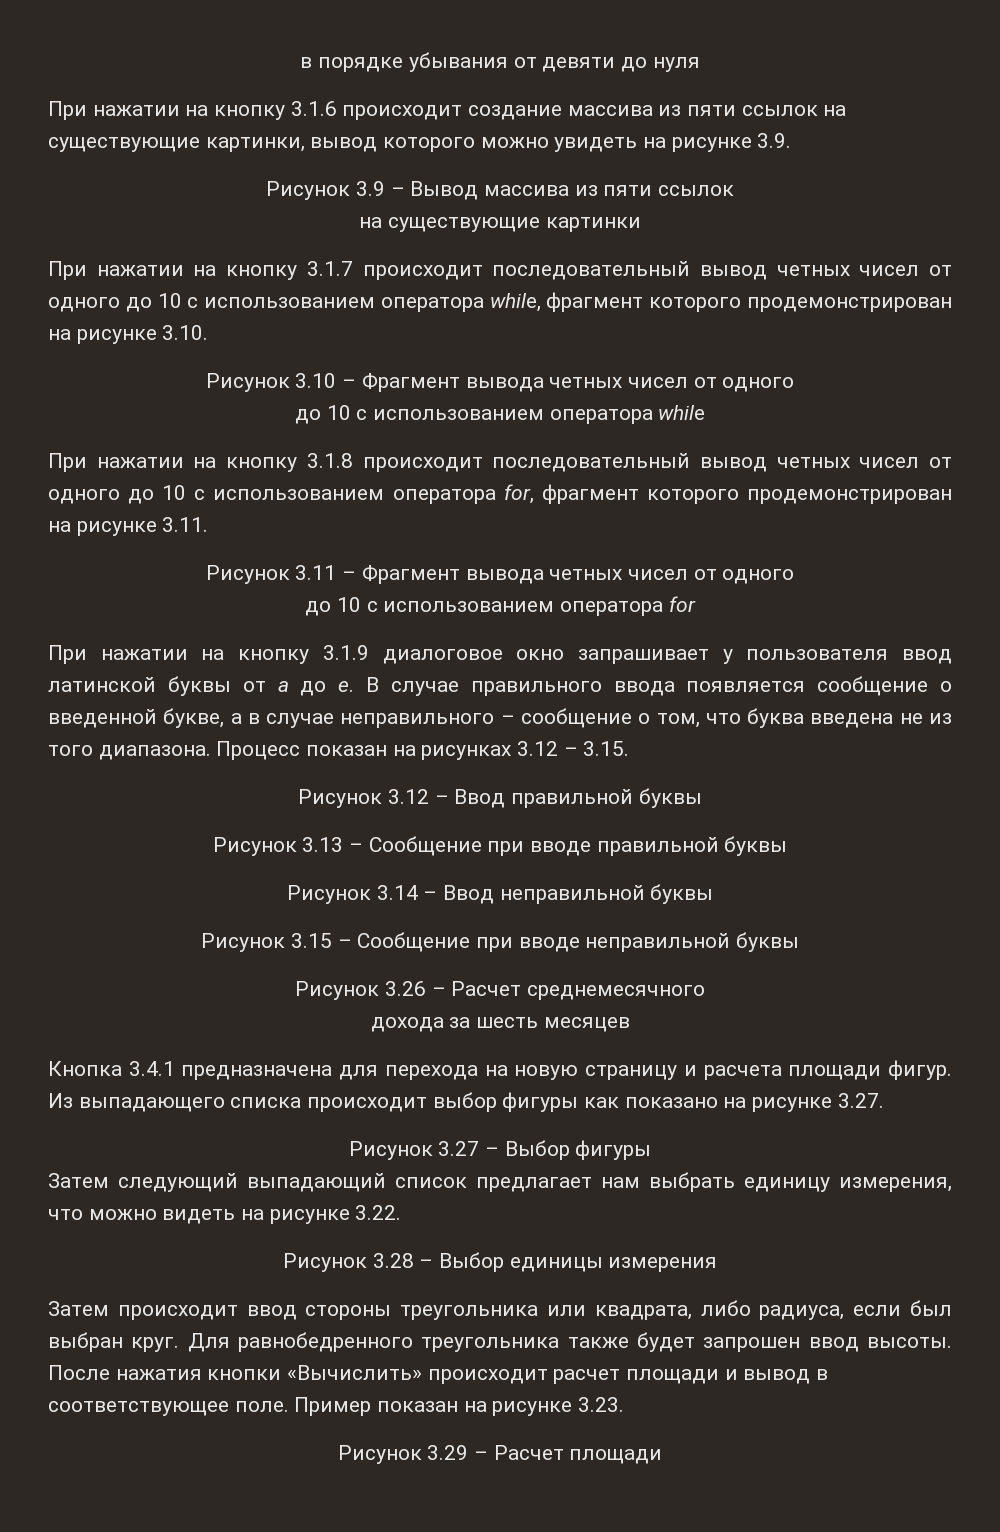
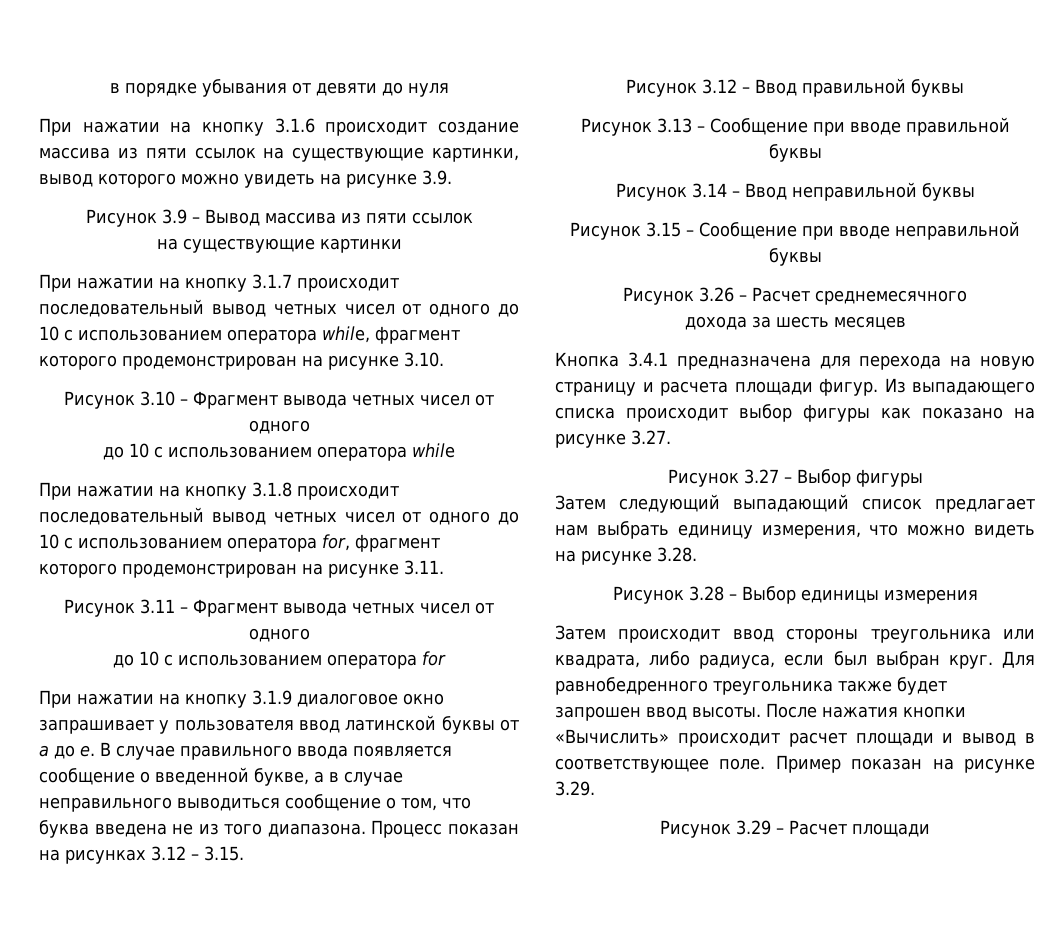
[500,715,515,724] – -> [177,797,280,811] выводиться
[355,1205,402,1220] 3.22. -> [657,547,697,562] 3.28.
[578,1397,625,1412] 3.23. -> [555,781,595,796] 3.29.

